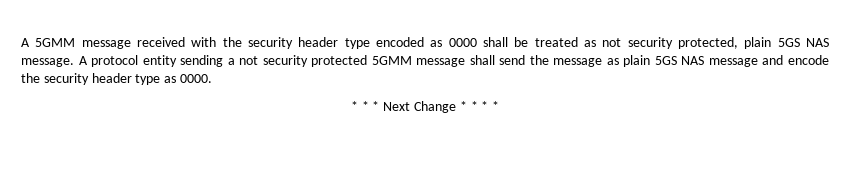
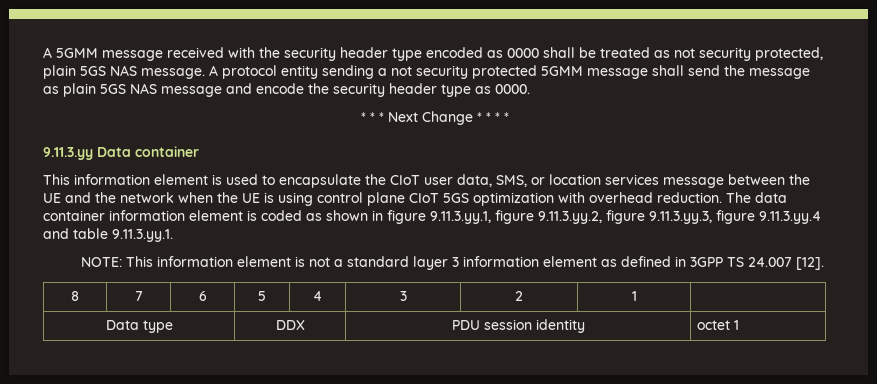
(500, 106) none -> [43,146,199,160] [43,174,810,188] [43,192,787,206] [43,210,821,224] [43,228,173,242] [80,256,824,270] [71,291,79,301] [134,291,143,301] [198,291,207,301] [258,291,266,301] [313,291,322,301] [399,291,407,301] [515,291,523,301] [631,291,637,301] [105,320,173,333] [275,320,305,330] [451,319,585,333] [697,320,740,330] // 9.11.3.yy Data container // This information element is used to encapsulate the CIoT user data, SMS, or location services message between the UE and the network when the UE is using control plane CIoT 5GS optimization with overhead reduction. The data container information element is coded as shown in figure 9.11.3.yy.1, figure 9.11.3.yy.2, figure 9.11.3.yy.3, figure 9.11.3.yy.4 and table 9.11.3.yy.1. // NOTE: This information element is not a standard layer 3 information element as defined in 3GPP TS 24.007 [12]. // 8 | 7 | 6 | 5 | 4 | 3 | 2 | 1 | // Data type | DDX | PDU session identity | octet 1

